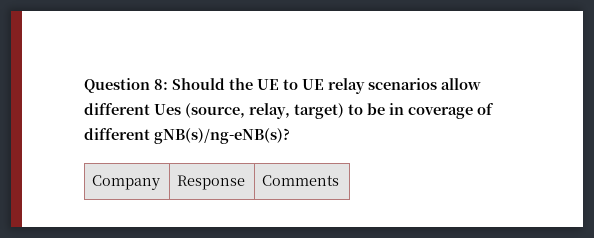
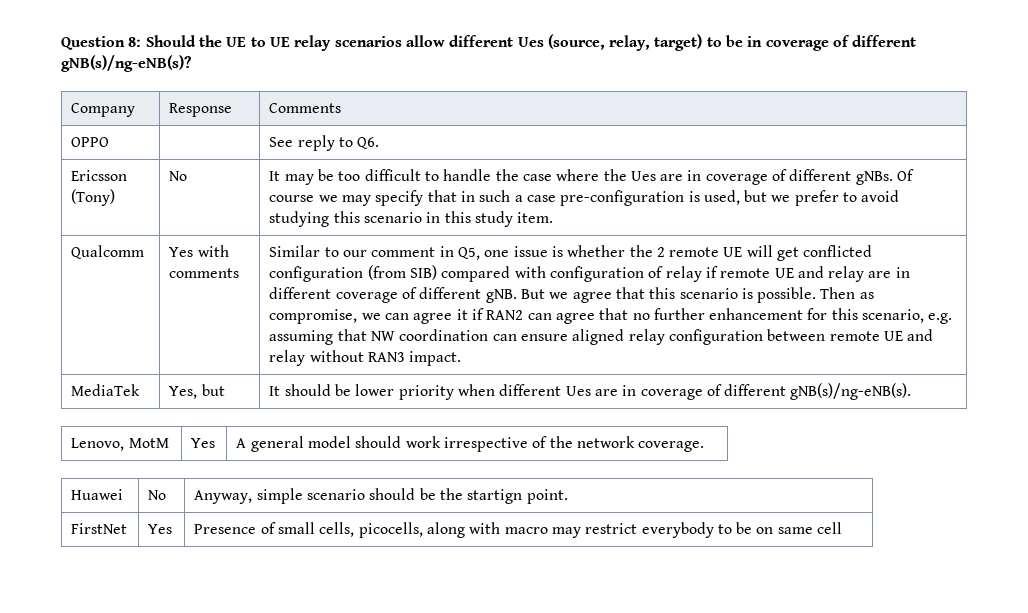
(340, 180) none -> [71,137,110,147] [269,135,380,151] [71,170,128,181] [71,189,116,206] [169,171,188,181] [269,169,915,185] [269,190,900,206] [269,211,554,227] [71,245,145,259] [169,245,229,257] [169,268,240,278] [269,245,873,261] [269,265,910,282] [269,287,874,303] [269,308,953,324] [269,329,934,345] [269,350,462,366] [71,384,141,396] [169,384,225,399] [269,383,912,400] [71,438,169,451] [191,438,216,448] [236,436,705,452] [71,489,124,500] [148,490,167,500] [194,488,568,504] [71,523,128,534] [148,524,173,534] [194,522,843,538] // OPPO | | See reply to Q6. // Ericsson (Tony) | No | It may be too difficult to handle the case where the Ues are in coverage of different gNBs. Of course we may specify that in such a case pre-configuration is used, but we prefer to avoid studying this scenario in this study item. // Qualcomm | Yes with comments | Similar to our comment in Q5, one issue is whether the 2 remote UE will get conflicted configuration (from SIB) compared with configuration of relay if remote UE and relay are in different coverage of different gNB. But we agree that this scenario is possible. Then as compromise, we can agree it if RAN2 can agree that no further enhancement for this scenario, e.g. assuming that NW coordination can ensure aligned relay configuration between remote UE and relay without RAN3 impact. // MediaTek | Yes, but | It should be lower priority when different Ues are in coverage of different gNB(s)/ng-eNB(s). // Lenovo, MotM | Yes | A general model should work irrespective of the network coverage. // Huawei | No | Anyway, simple scenario should be the startign point. // FirstNet | Yes | Presence of small cells, picocells, along with macro may restrict everybody to be on same cell

